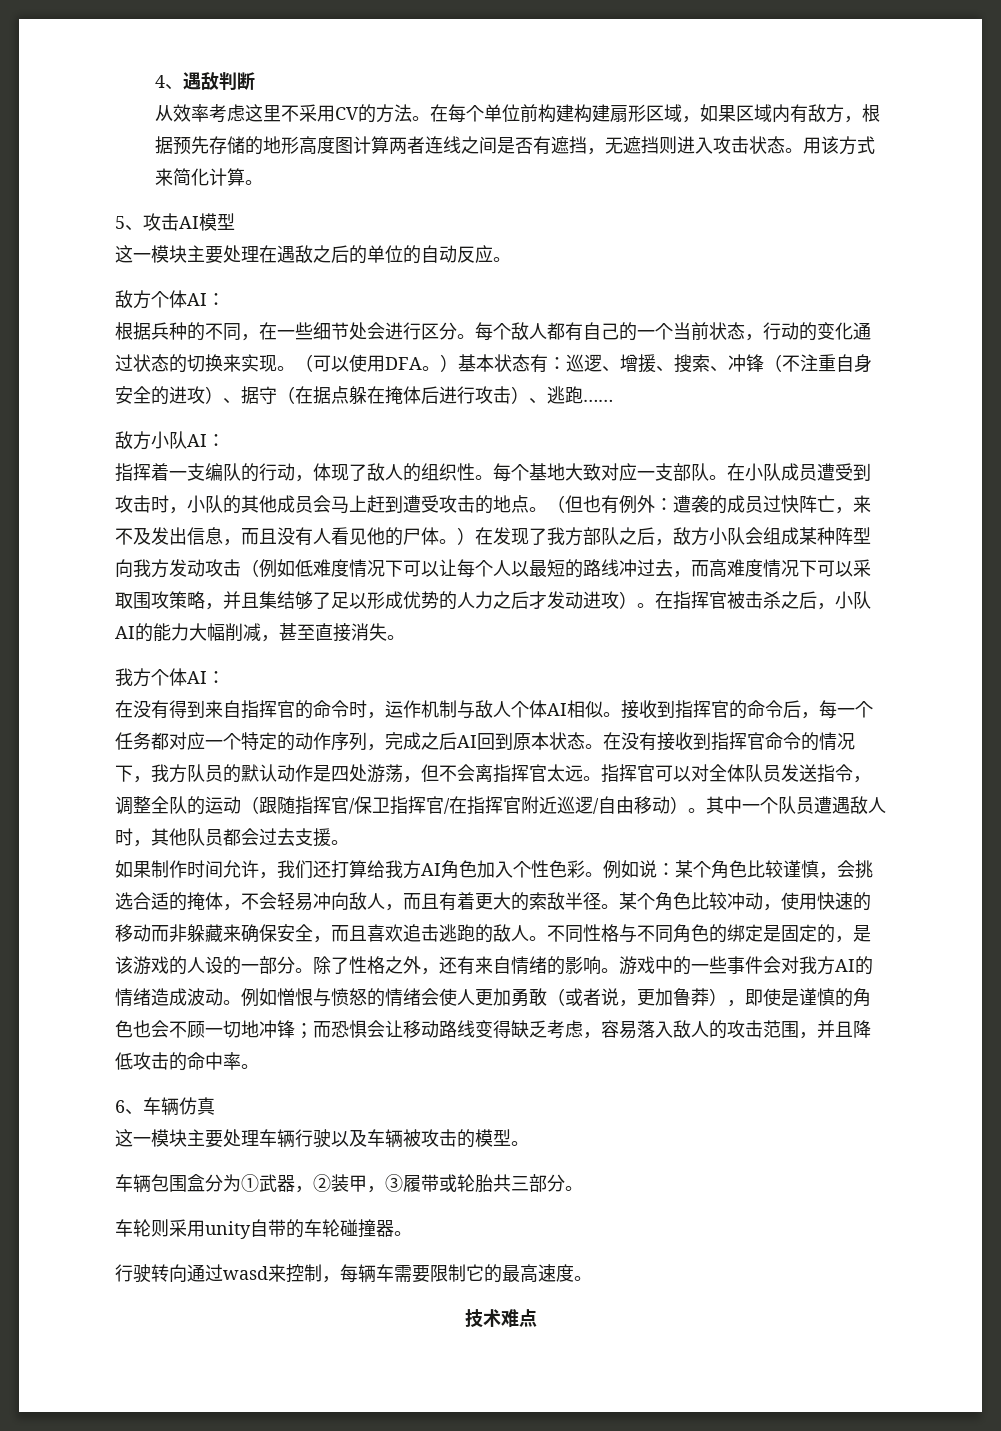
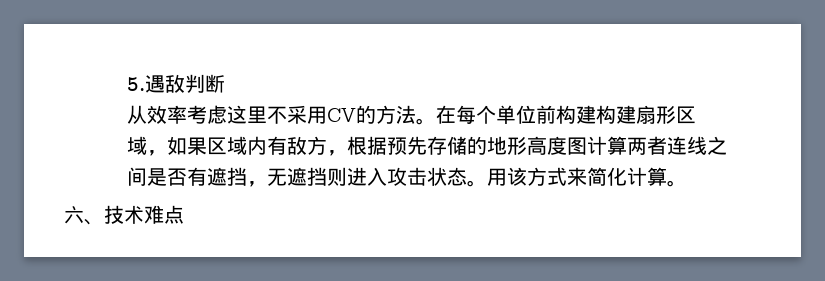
[154,75,183,90] 4、 -> [126,77,145,91] 5.
[115,213,235,231] [115,245,511,264] [115,290,225,309] [115,322,871,341] [115,354,872,373] [115,386,613,405] [115,431,225,450] [115,463,871,482] [115,495,871,514] [115,527,871,546] [115,559,871,578] [115,591,871,610] [115,623,405,642] [115,668,225,687] [115,700,873,719] [115,732,855,751] [115,764,871,783] [115,796,886,815] [115,828,349,847] [115,860,873,879] [115,892,871,911] [115,924,871,943] [115,956,873,975] [115,988,871,1007] [115,1020,871,1039] [115,1052,259,1071] [115,1097,215,1116] [115,1129,529,1148] [115,1174,583,1193] [115,1219,412,1239] [115,1264,592,1283] 5、攻击AI模型 // 这一模块主要处理在遇敌之后的单位的自动反应。 // 敌方个体AI： // 根据兵种的不同，在一些细节处会进行区分。每个敌人都有自己的一个当前状态，行动的变化通过状态的切换来实现。（可以使用DFA。）基本状态有：巡逻、增援、搜索、冲锋（不注重自身安全的进攻）、据守（在据点躲在掩体后进行攻击）、逃跑…… // 敌方小队AI： // 指挥着一支编队的行动，体现了敌人的组织性。每个基地大致对应一支部队。在小队成员遭受到攻击时，小队的其他成员会马上赶到遭受攻击的地点。（但也有例外：遭袭的成员过快阵亡，来不及发出信息，而且没有人看见他的尸体。）在发现了我方部队之后，敌方小队会组成某种阵型向我方发动攻击（例如低难度情况下可以让每个人以最短的路线冲过去，而高难度情况下可以采取围攻策略，并且集结够了足以形成优势的人力之后才发动进攻）。在指挥官被击杀之后，小队AI的能力大幅削减，甚至直接消失。 // 我方个体AI： // 在没有得到来自指挥官的命令时，运作机制与敌人个体AI相似。接收到指挥官的命令后，每一个任务都对应一个特定的动作序列，完成之后AI回到原本状态。在没有接收到指挥官命令的情况下，我方队员的默认动作是四处游荡，但不会离指挥官太远。指挥官可以对全体队员发送指令，调整全队的运动（跟随指挥官/保卫指挥官/在指挥官附近巡逻/自由移动）。其中一个队员遭遇敌人时，其他队员都会过去支援。 // 如果制作时间允许，我们还打算给我方AI角色加入个性色彩。例如说：某个角色比较谨慎，会挑选合适的掩体，不会轻易冲向敌人，而且有着更大的索敌半径。某个角色比较冲动，使用快速的移动而非躲藏来确保安全，而且喜欢追击逃跑的敌人。不同性格与不同角色的绑定是固定的，是该游戏的人设的一部分。除了性格之外，还有来自情绪的影响。游戏中的一些事件会对我方AI的情绪造成波动。例如憎恨与愤怒的情绪会使人更加勇敢（或者说，更加鲁莽），即使是谨慎的角色也会不顾一切地冲锋；而恐惧会让移动路线变得缺乏考虑，容易落入敌人的攻击范围，并且降低攻击的命中率。 // 6、车辆仿真 // 这一模块主要处理车辆行驶以及车辆被攻击的模型。 // 车辆包围盒分为①武器，②装甲，③履带或轮胎共三部分。 // 车轮则采用unity自带的车轮碰撞器。 // 行驶转向通过wasd来控制，每辆车需要限制它的最高速度。 // -> [64,206,104,225] 六、

